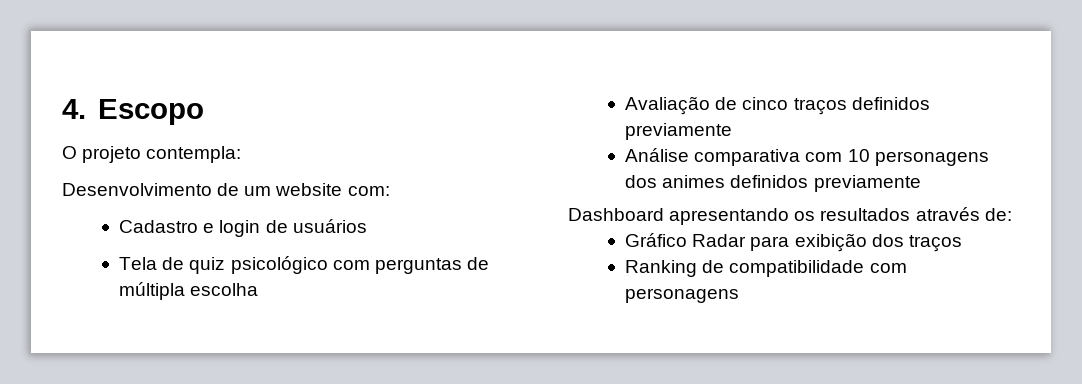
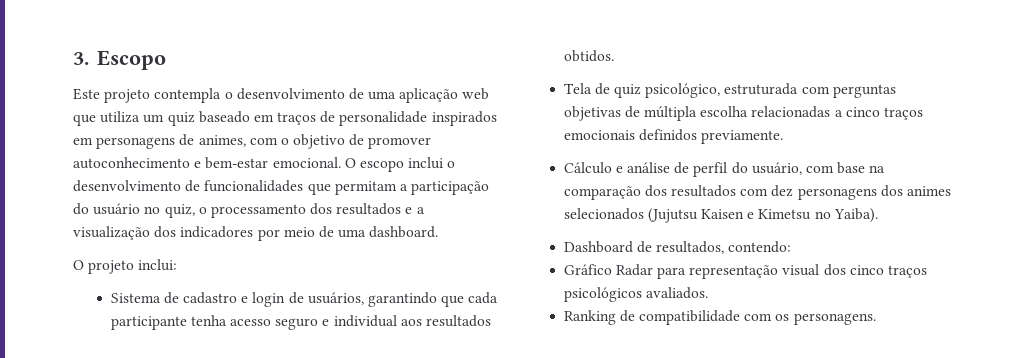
[62,99,86,119] 4. -> [73,52,89,65] 3.
[62,146,242,163] [62,183,390,196] [119,219,367,237] O projeto contempla: // Desenvolvimento de um website com: // Cadastro e login de usuários -> [73,88,490,103] [73,111,497,126] [73,134,432,149] [73,157,456,172] [73,180,490,195] [73,203,425,218] [73,226,439,241] [73,259,178,274] [110,292,499,307] [110,315,491,330] [563,50,614,62] Este projeto contempla o desenvolvimento de uma aplicação web que utiliza um quiz baseado em traços de personalidade inspirados em personagens de animes, com o objetivo de promover autoconhecimento e bem-estar emocional. O escopo inclui o desenvolvimento de funcionalidades que permitam a participação do usuário no quiz, o processamento dos resultados e a visualização dos indicadores por meio de uma dashboard. // O projeto inclui: // Sistema de cadastro e login de usuários, garantindo que cada participante tenha acesso seguro e individual aos resultados obtidos.
[230,256,328,274] psicológico -> [645,83,799,98] psicológico, estruturada
(462, 266) none -> [563,106,621,121] objetivas
[625,96,930,115] [625,123,733,140] [625,148,989,166] [625,175,921,192] [568,207,1012,225] // Avaliação de cinco traços definidos previamente // Análise comparativa com 10 personagens dos animes definidos previamente // Dashboard apresentando os resultados através de: -> [751,106,923,120] [563,129,783,144] [563,162,886,177] [563,185,951,200] [563,208,878,223] [563,241,792,254] relacionadas a cinco traços emocionais definidos previamente. // Cálculo e análise de perfil do usuário, com base na comparação dos resultados com dez personagens dos animes selecionados (Jujutsu Kaisen e Kimetsu no Yaiba). // Dashboard de resultados, contendo:
[794,233,962,252] exibição dos traços -> [689,264,927,279] [563,287,708,302] representação visual dos cinco traços psicológicos avaliados.
[625,288,740,303] personagens -> [775,313,876,325] os personagens.

